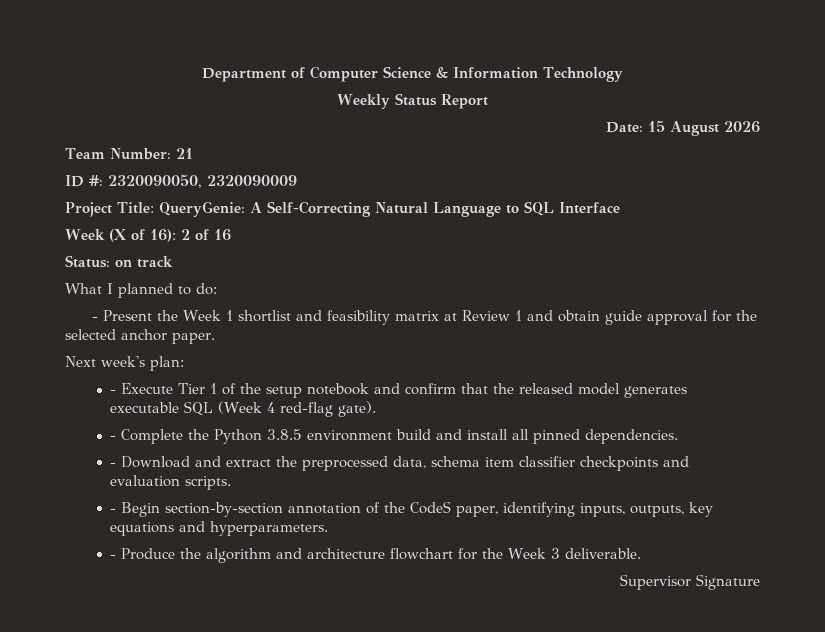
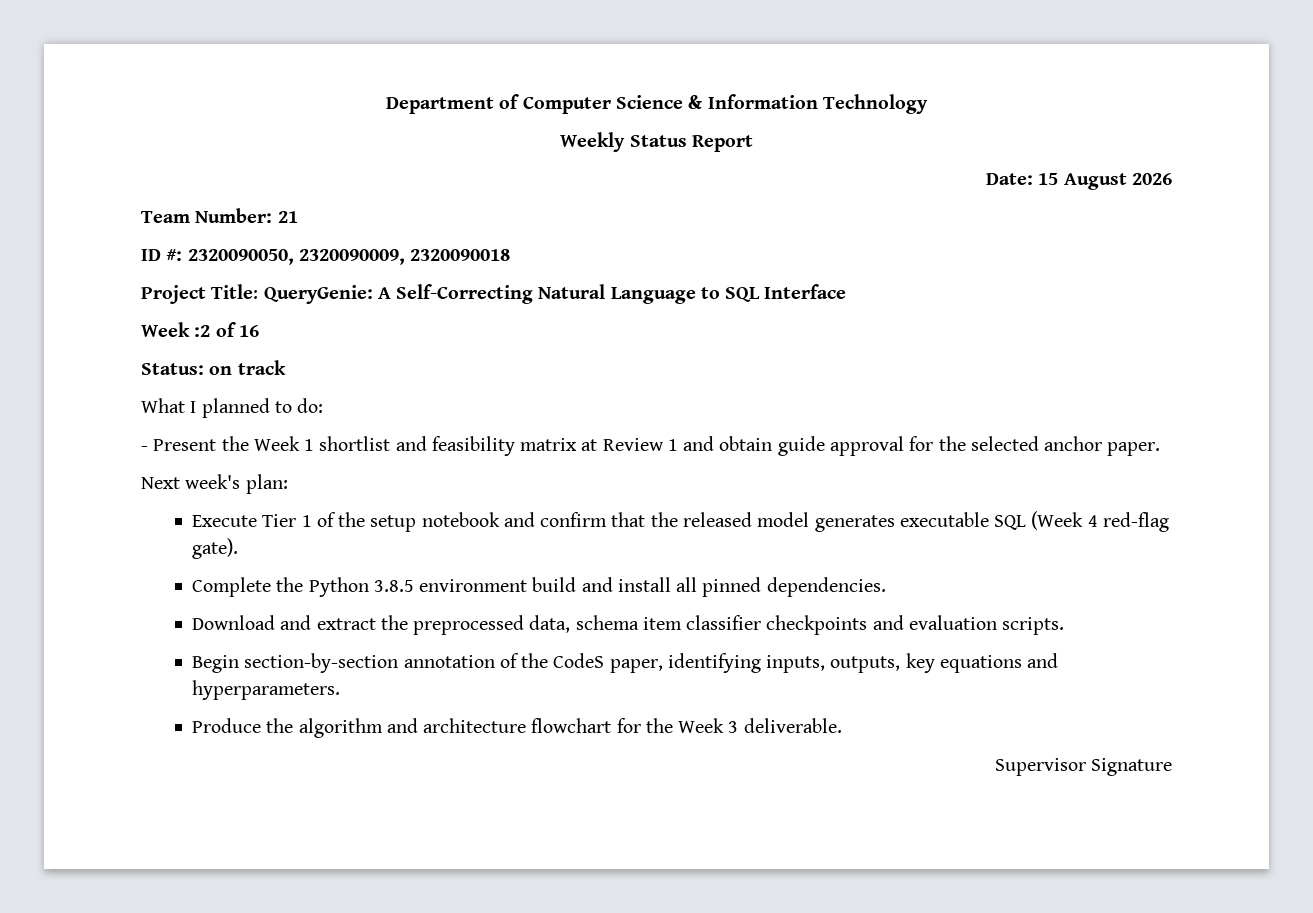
[207,175,297,186] 2320090009 -> [298,249,511,265] 2320090009, 2320090018
[108,229,190,242] (X of 16): 2 -> [194,325,211,337] :2
[110,389,117,394] - -> (288, 484) none
[110,435,117,440] - -> (239, 548) none
[110,462,117,467] - -> (886, 587) none
[110,508,117,513] - -> (1065, 626) none
[110,554,117,559] - -> (341, 690) none

